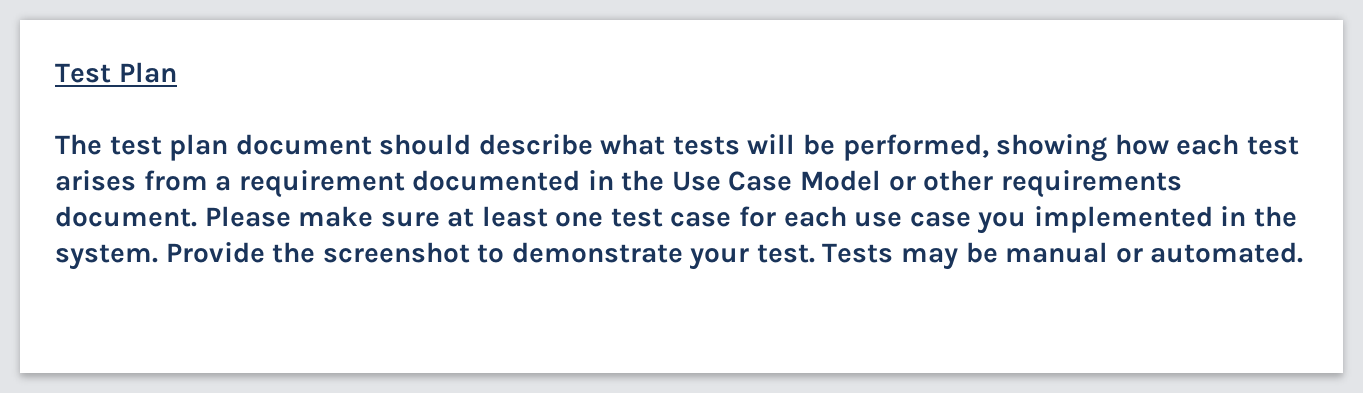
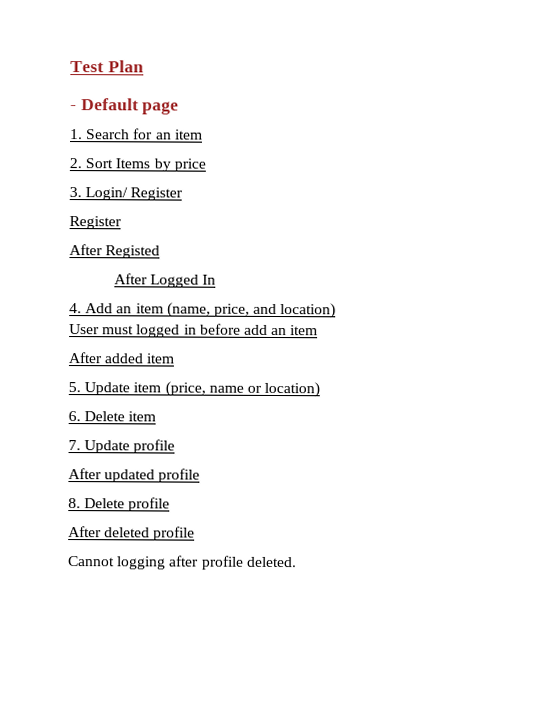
[55,134,1299,162] [55,170,1182,198] [55,206,1297,234] [55,242,1304,270] The test plan document should describe what tests will be performed, showing how each test arises from a requirement documented in the Use Case Model or other requirements document. Please make sure at least one test case for each use case you implemented in the system. Provide the screenshot to demonstrate your test. Tests may be manual or automated. -> [70,98,180,115] [70,128,203,140] [69,158,206,172] [69,187,184,201] [69,216,122,230] [69,244,161,259] [114,273,217,288] [69,302,337,319] [69,323,319,338] [68,352,176,364] [68,381,321,398] [68,411,157,422] [68,439,176,454] [68,468,201,483] [68,497,171,512] [68,526,196,541] [68,555,297,570] - Default page // 1. Search for an item // 2. Sort Items by price // 3. Login/ Register // Register // After Registed // After Logged In // 4. Add an item (name, price, and location) // User must logged in before add an item // After added item // 5. Update item (price, name or location) // 6. Delete item // 7. Update profile // After updated profile // 8. Delete profile // After deleted profile // Cannot logging after profile deleted.

